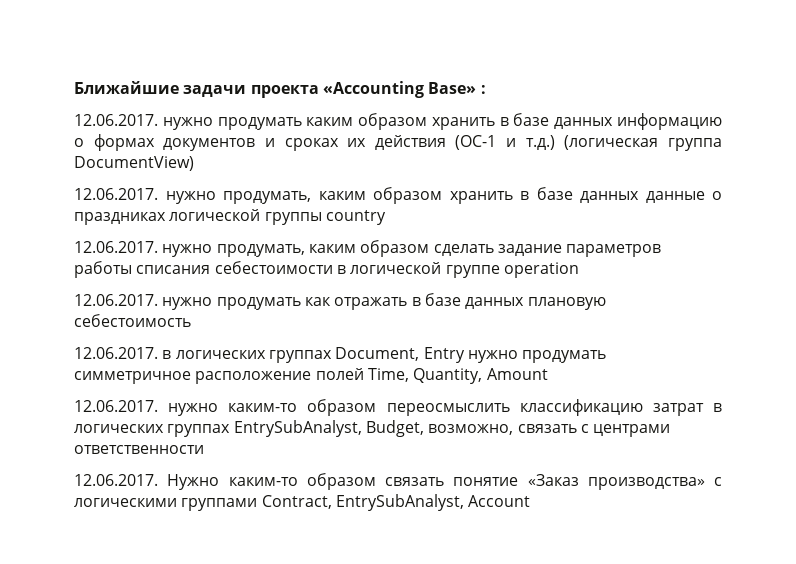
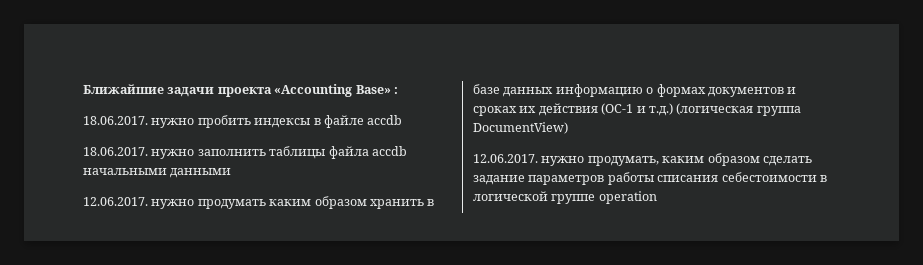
(486, 89) none -> [83,115,403,128] [83,146,407,159] [83,168,232,178] // 18.06.2017. нужно пробить индексы в файле accdb // 18.06.2017. нужно заполнить таблицы файла accdb начальными данными
[74,187,722,204] [74,209,386,225] // 12.06.2017. нужно продумать, каким образом хранить в базе данных данные о праздниках логической группы country -> (568, 128) none
[74,293,606,310] [74,314,191,327] [74,347,607,363] [74,368,548,384] [74,399,722,416] [74,420,671,437] [74,445,204,454] [74,473,722,490] [74,494,531,511] // 12.06.2017. нужно продумать как отражать в базе данных плановую себестоимость // 12.06.2017. в логических группах Document, Entry нужно продумать симметричное расположение полей Time, Quantity, Amount // 12.06.2017. нужно каким-то образом переосмыслить классификацию затрат в логических группах EntrySubAnalyst, Budget, возможно, связать с центрами ответственности // 12.06.2017. Нужно каким-то образом связать понятие «Заказ производства» с логическими группами Contract, EntrySubAnalyst, Account -> (657, 197) none

